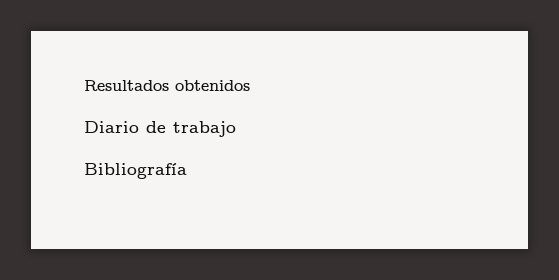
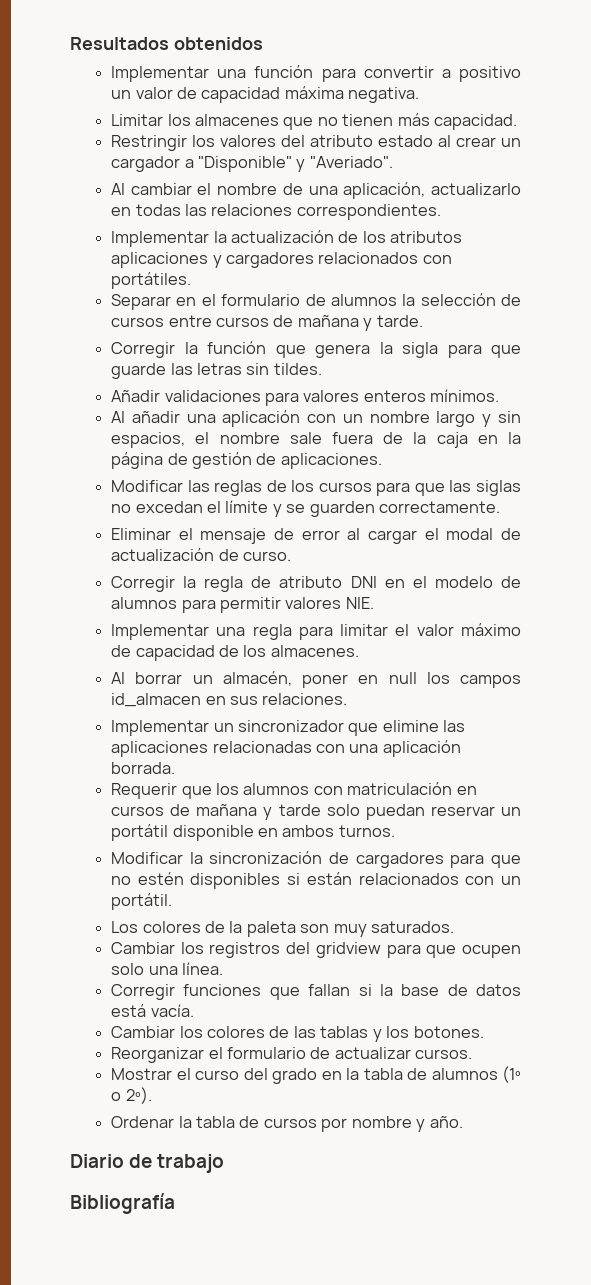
(250, 85) none -> [111,65,521,82] [111,86,420,103] [111,113,518,130] [111,135,522,151] [111,156,393,172] [111,182,521,199] [111,204,441,220] [111,230,463,247] [111,252,452,268] [111,272,192,289] [111,293,522,310] [111,315,423,331] [111,341,522,358] [111,363,322,379] [111,389,500,406] [111,410,521,427] [111,432,521,448] [111,452,382,469] [111,480,521,496] [111,500,501,517] [111,528,521,544] [111,548,291,561] [111,576,522,592] [111,597,374,613] [111,623,521,640] [111,645,359,661] [111,671,522,688] [111,693,348,707] [111,720,466,736] [111,740,461,757] [111,762,176,774] [111,782,477,799] [111,804,522,820] [111,824,395,841] [111,851,521,868] [111,872,521,889] [111,893,173,910] [111,921,455,937] [111,942,521,958] [111,962,223,975] [111,984,522,1000] [111,1004,194,1017] [111,1026,484,1042] [111,1047,473,1063] [111,1066,521,1084] [111,1087,152,1104] [111,1116,463,1132] // Implementar una función para convertir a positivo un valor de capacidad máxima negativa. // Limitar los almacenes que no tienen más capacidad. // Restringir los valores del atributo estado al crear un cargador a "Disponible" y "Averiado". // Al cambiar el nombre de una aplicación, actualizarlo en todas las relaciones correspondientes. // Implementar la actualización de los atributos aplicaciones y cargadores relacionados con portátiles. // Separar en el formulario de alumnos la selección de cursos entre cursos de mañana y tarde. // Corregir la función que genera la sigla para que guarde las letras sin tildes. // Añadir validaciones para valores enteros mínimos. // Al añadir una aplicación con un nombre largo y sin espacios, el nombre sale fuera de la caja en la página de gestión de aplicaciones. // Modificar las reglas de los cursos para que las siglas no excedan el límite y se guarden correctamente. // Eliminar el mensaje de error al cargar el modal de actualización de curso. // Corregir la regla de atributo DNI en el modelo de alumnos para permitir valores NIE. // Implementar una regla para limitar el valor máximo de capacidad de los almacenes. // Al borrar un almacén, poner en null los campos id_almacen en sus relaciones. // Implementar un sincronizador que elimine las aplicaciones relacionadas con una aplicación borrada. // Requerir que los alumnos con matriculación en cursos de mañana y tarde solo puedan reservar un portátil disponible en ambos turnos. // Modificar la sincronización de cargadores para que no estén disponibles si están relacionados con un portátil. // Los colores de la paleta son muy saturados. // Cambiar los registros del gridview para que ocupen solo una línea. // Corregir funciones que fallan si la base de datos está vacía. // Cambiar los colores de las tablas y los botones. // Reorganizar el formulario de actualizar cursos. // Mostrar el curso del grado en la tabla de alumnos (1º o 2º). // Ordenar la tabla de cursos por nombre y año.

